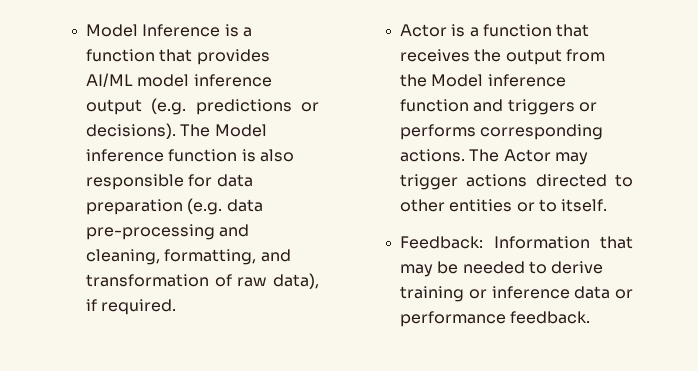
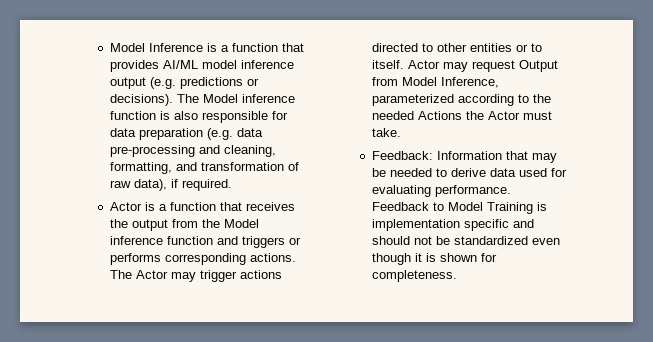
(608, 205) none -> [408,60,559,72] [372,77,500,88] [372,94,552,106] [372,111,553,120] [372,128,402,137] Actor may request Output from Model Inference, parameterized according to the needed Actions the Actor must take.
[400,286,633,302] [400,311,591,327] training or inference data or performance feedback. -> [490,168,568,177] [372,185,512,197] [372,202,548,214] [372,219,535,231] [372,236,561,245] [372,253,498,265] [372,270,458,282] data used for evaluating performance. Feedback to Model Training is implementation specific and should not be standardized even though it is shown for completeness.

